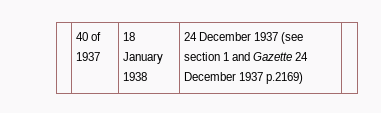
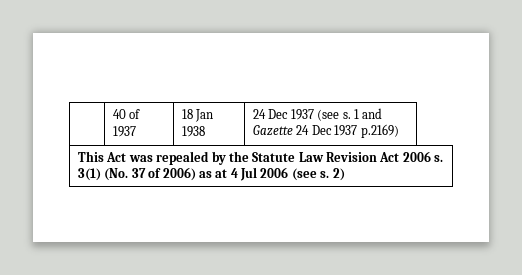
[122,52,163,64] January -> [195,109,214,122] Jan
[199,32,252,41] December -> [268,109,289,119] Dec
[183,52,220,61] section -> [342,112,351,119] s.
[183,72,236,81] December -> [311,125,332,135] Dec
(304, 78) | -> [78,151,444,165] [78,167,345,181] // This Act was repealed by the Statute Law Revision Act 2006 s. 3(1) (No. 37 of 2006) as at 4 Jul 2006 (see s. 2)

